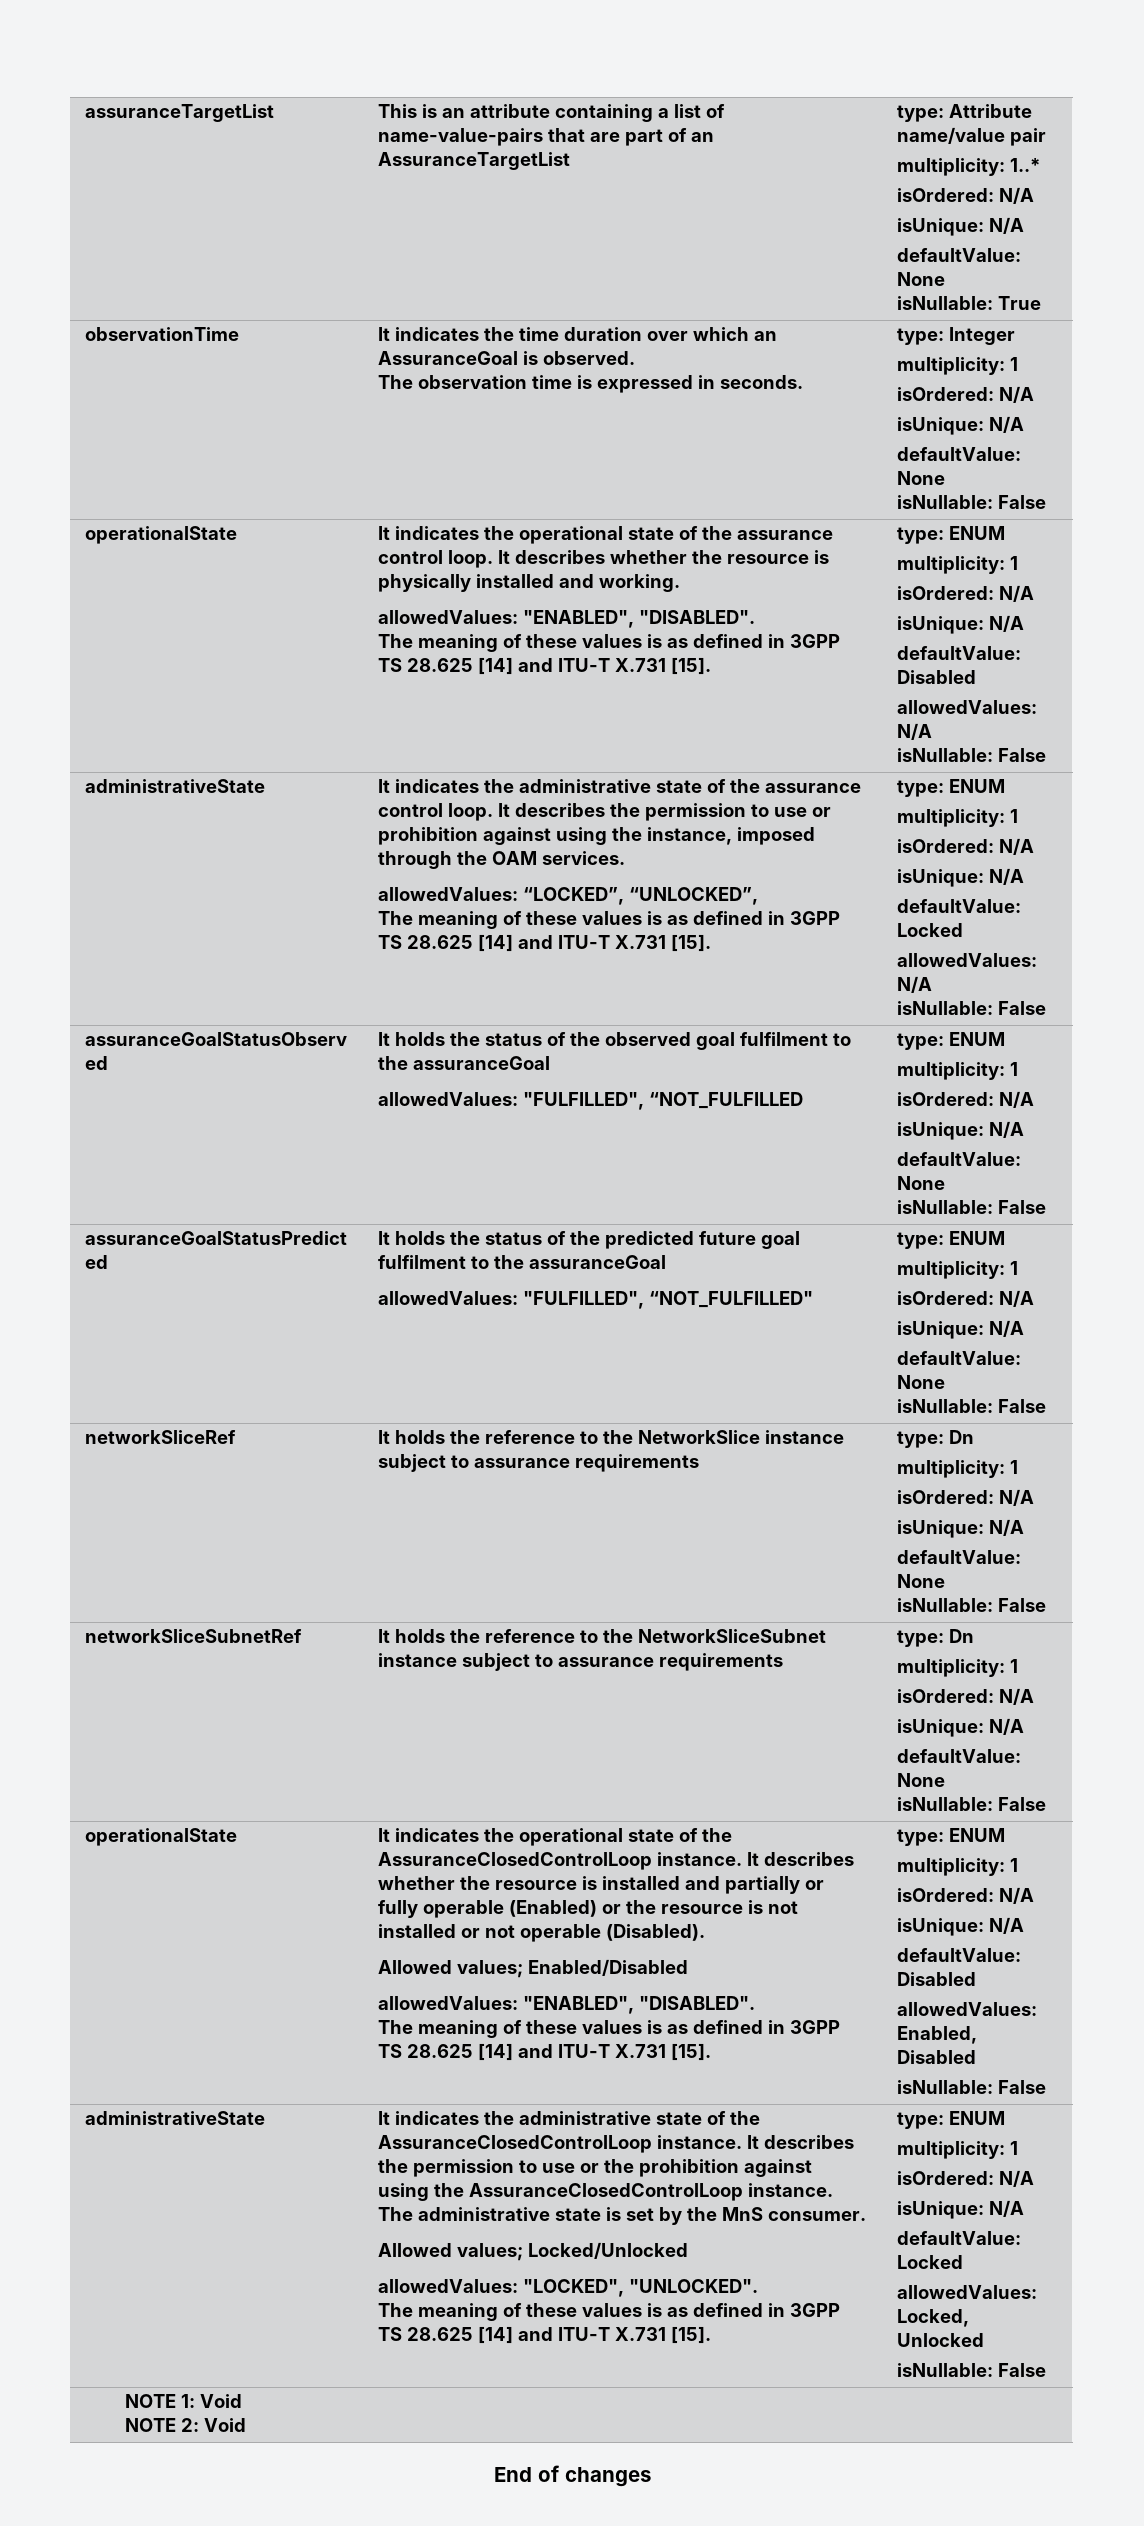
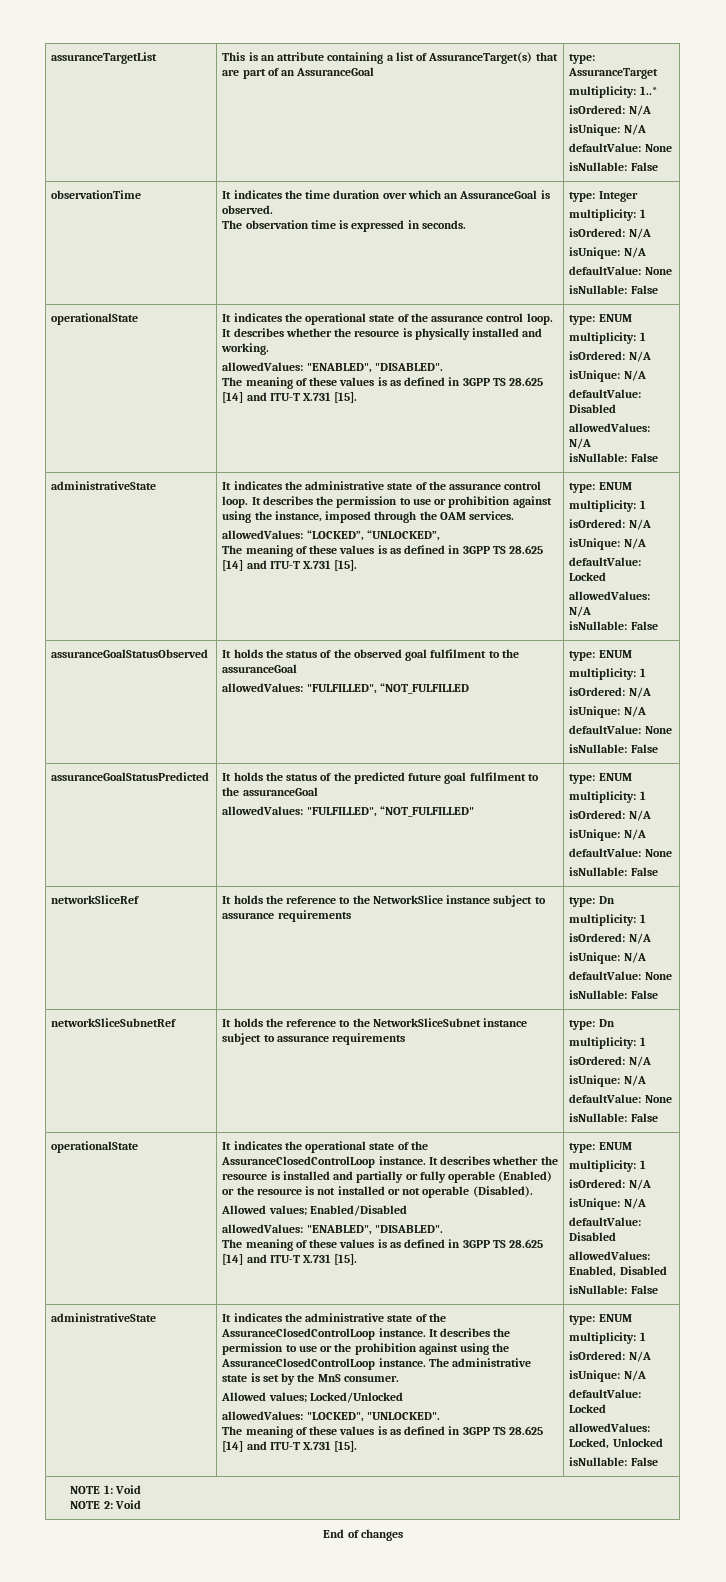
[378,128,544,146] name-value-pairs -> [428,52,533,64] AssuranceTarget(s)
[378,152,571,170] [897,104,1033,122] [897,127,1047,146] AssuranceTargetList | type: Attribute name/value pair -> [296,67,375,76] [569,54,596,64] [568,68,659,79] AssuranceGoal | type: AssuranceTarget
[998,296,1042,310] True -> [630,162,658,171] False

